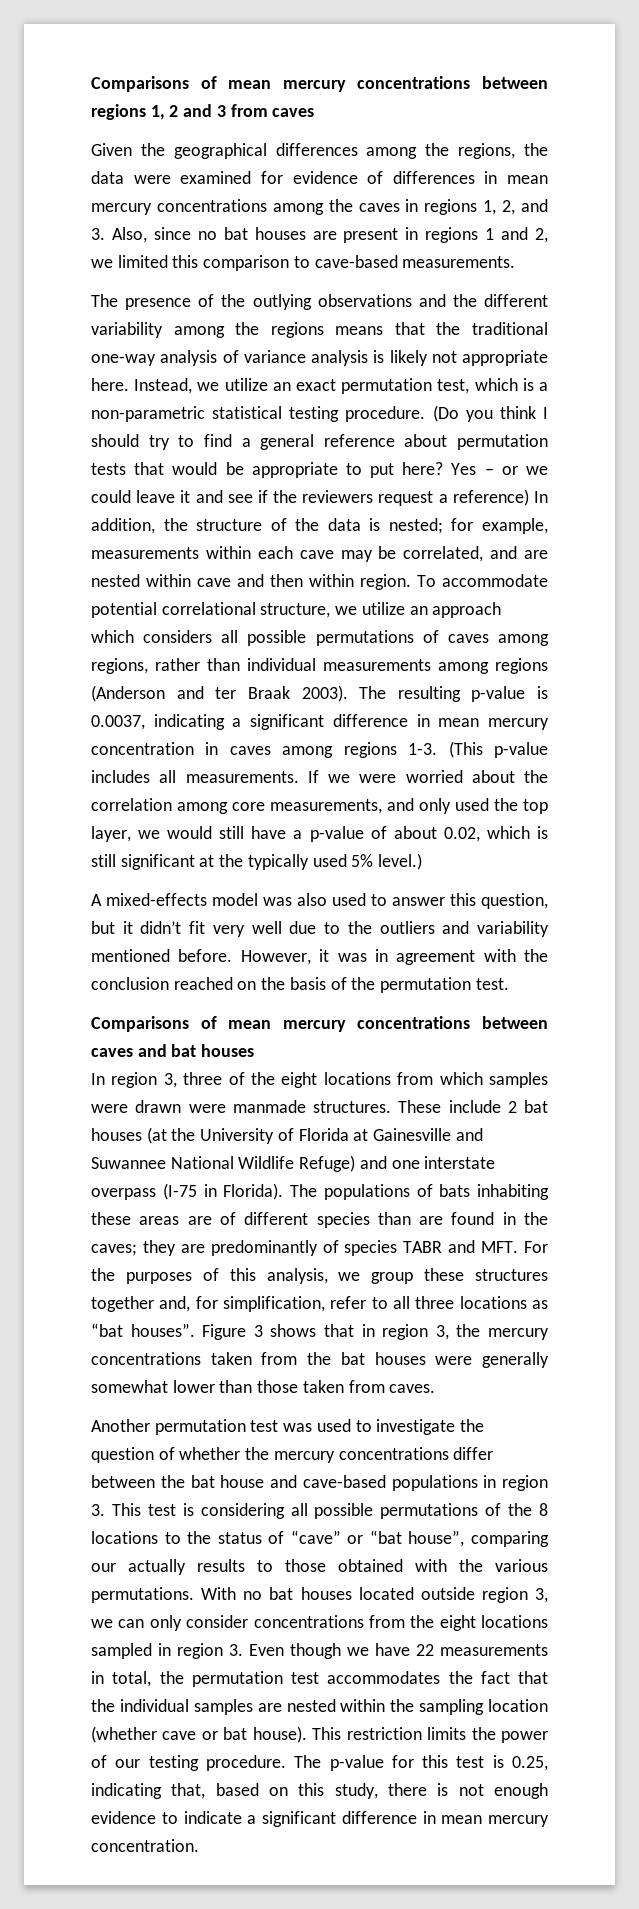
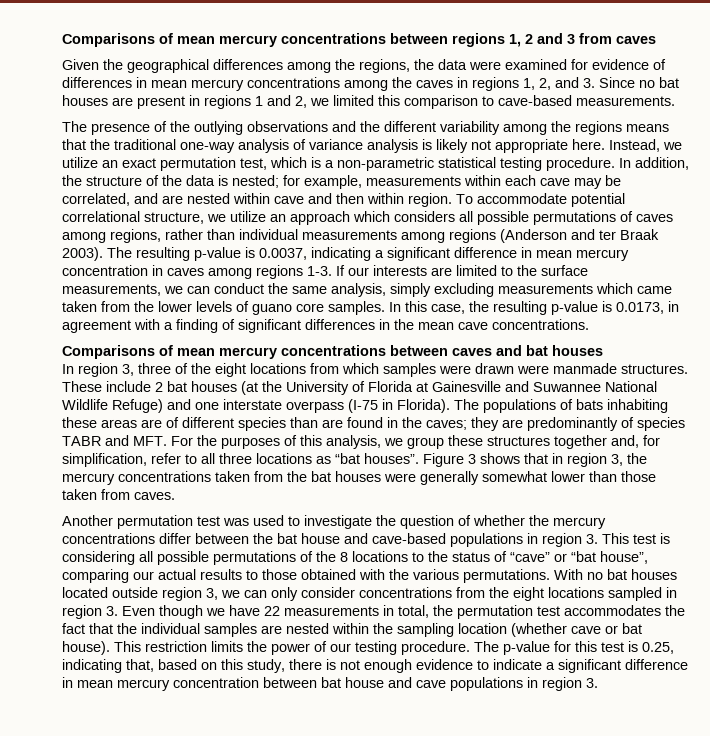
[111,227,191,243] Also, since -> [599,77,635,88] Since
[432,405,549,422] [91,434,548,450] [91,462,548,478] [91,489,529,506] (Do you think I should try to find a general reference about permutation tests that would be appropriate to put here? Yes – or we could leave it and see if the reviewers request a reference) -> (615, 164) none
[448,741,548,758] [91,770,548,783] [91,798,548,814] [91,826,548,842] [91,853,423,870] [91,893,548,909] [91,921,549,937] [91,949,548,965] [91,977,509,993] (This p-value includes all measurements. If we were worried about the correlation among core measurements, and only used the top layer, we would still have a p-value of about 0.02, which is still significant at the typically used 5% level.) // A mixed-effects model was also used to answer this question, but it didn’t fit very well due to the outliers and variability mentioned before. However, it was in agreement with the conclusion reached on the basis of the permutation test. -> [336,265,588,276] [62,283,672,297] [62,301,679,315] [62,319,589,333] If our interests are limited to the surface measurements, we can conduct the same analysis, simply excluding measurements which came taken from the lower levels of guano core samples. In this case, the resulting p-value is 0.0173, in agreement with a finding of significant differences in the mean cave concentrations.
[128,1559,186,1575] actually -> [158,569,196,580] actual
[91,1839,199,1852] concentration. -> [173,677,598,691] concentration between bat house and cave populations in region 3.

